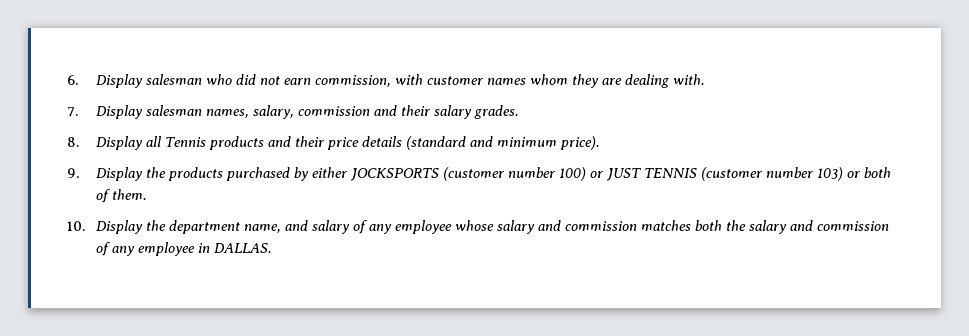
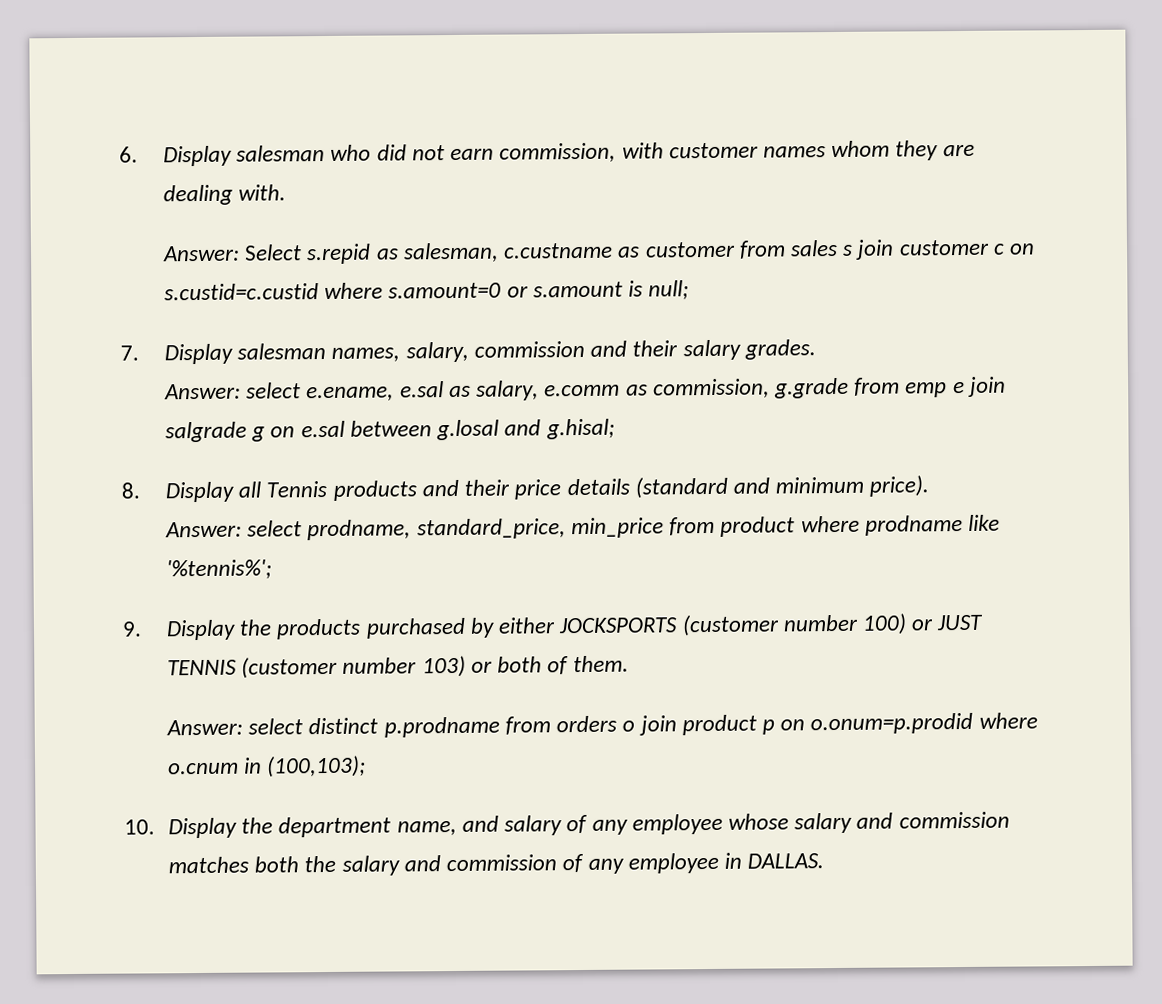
(704, 79) none -> [162,239,1035,265] [164,280,690,301] // Answer: Select s.repid as salesman, c.custname as customer from sales s join customer c on s.custid=c.custid where s.amount=0 or s.amount is null;
(518, 112) none -> [164,376,1006,402] [165,418,615,443] // Answer: select e.ename, e.sal as salary, e.comm as commission, g.grade from emp e join salgrade g on e.sal between g.losal and g.hisal;
(599, 143) none -> [165,514,1000,541] [166,559,273,580] // Answer: select prodname, standard_price, min_price from product where prodname like '%tennis%';
(146, 194) none -> [166,712,1038,738] [168,755,367,778] // Answer: select distinct p.prodname from orders o join product p on o.onum=p.prodid where o.cnum in (100,103);

